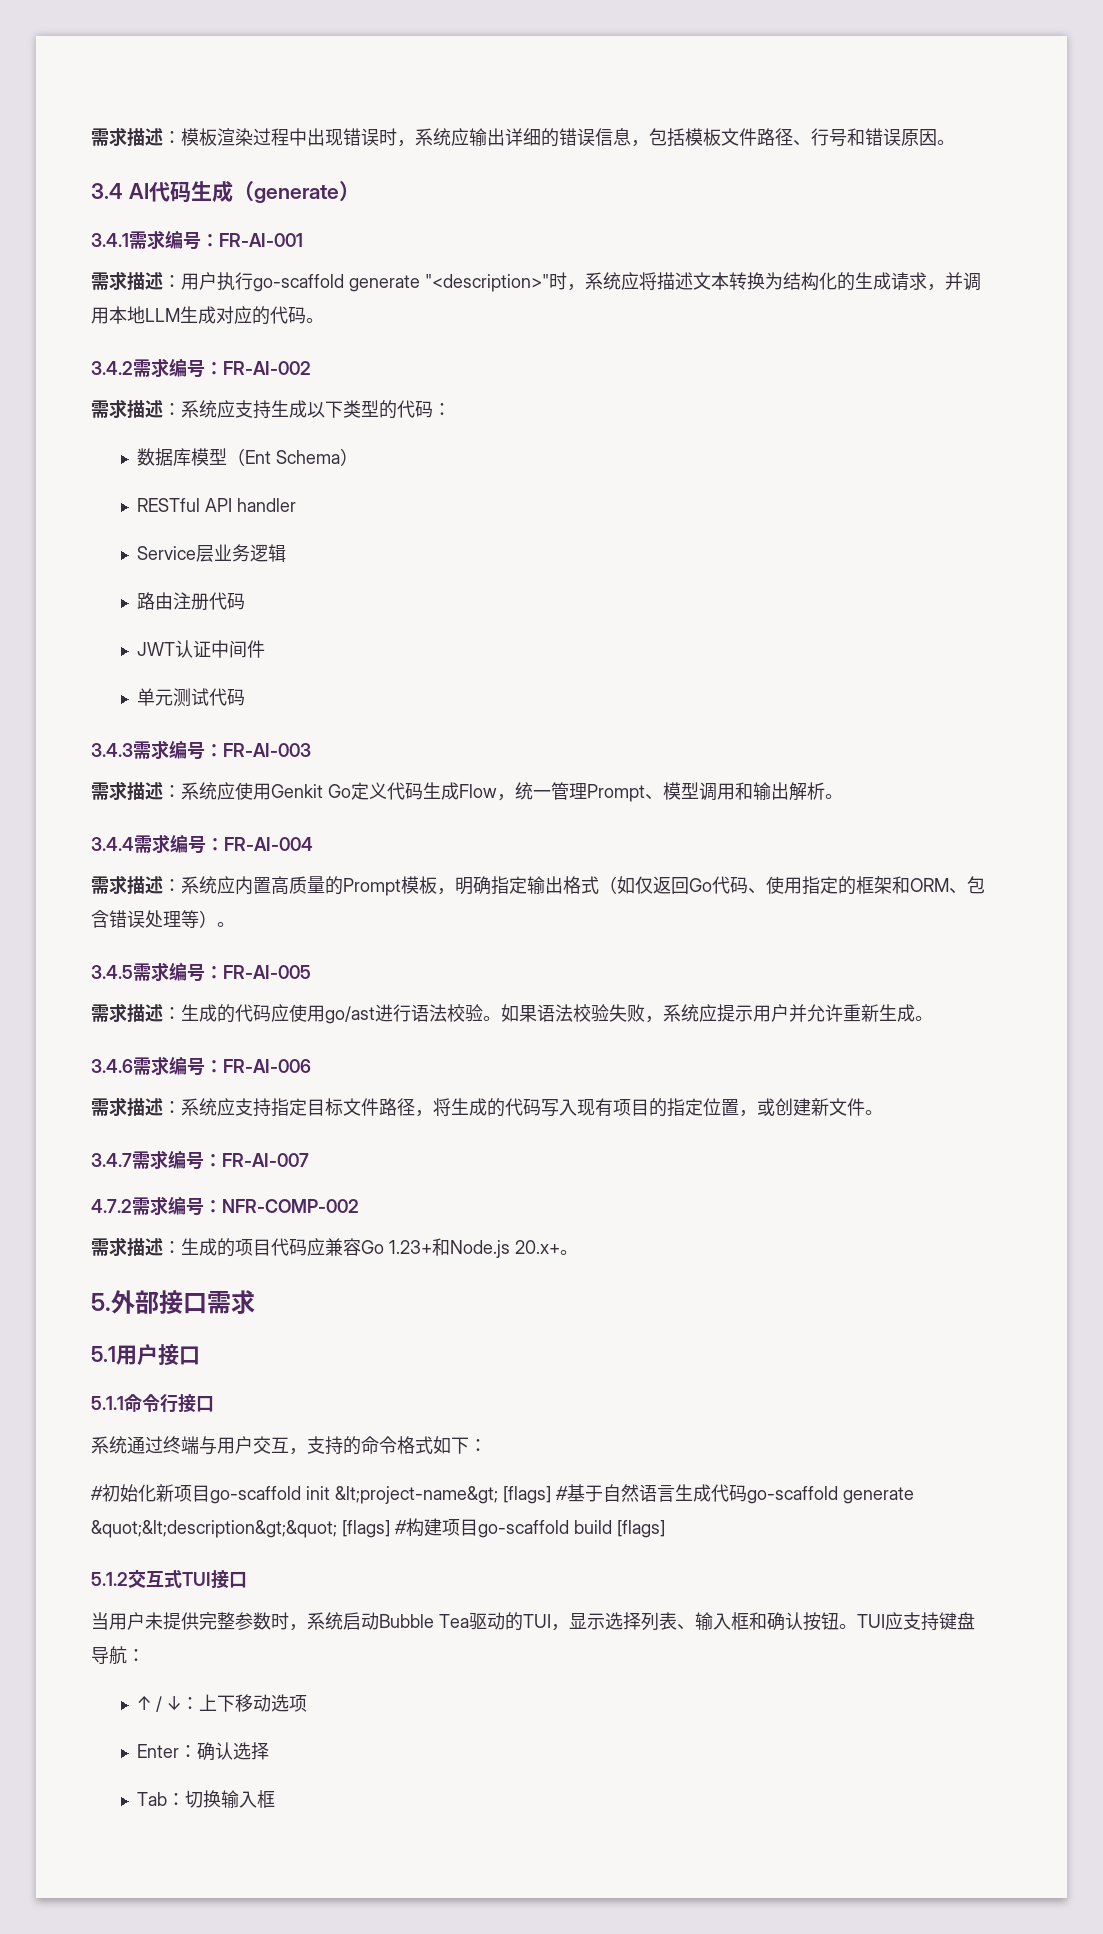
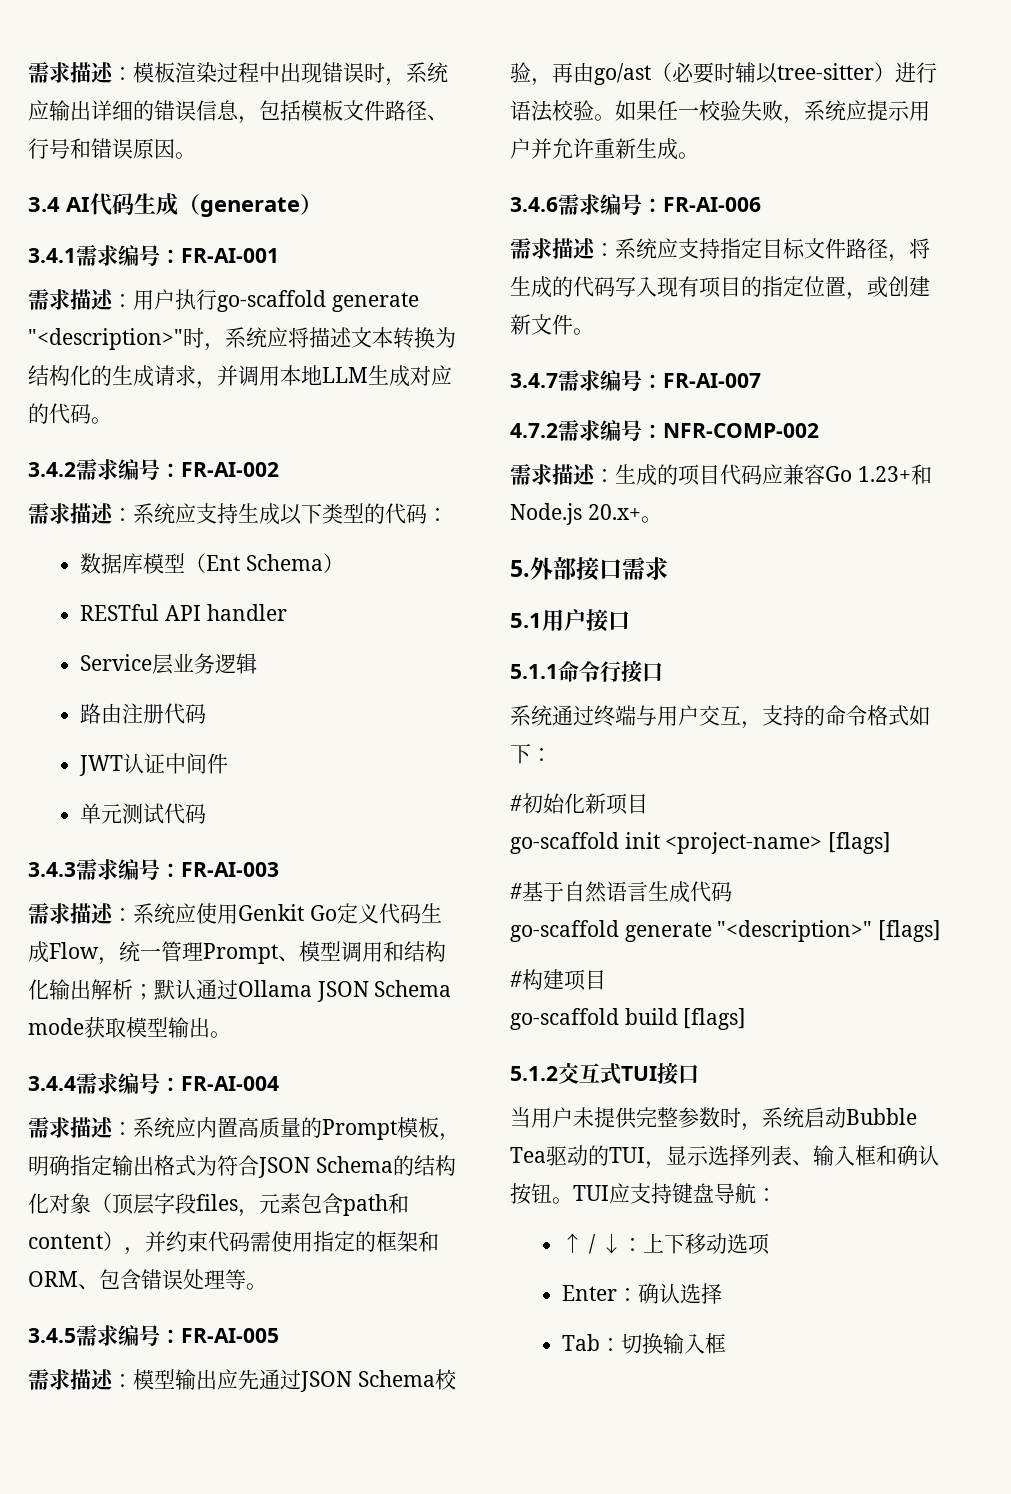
(753, 791) none -> [404,941,446,962] [28,979,49,1000] 结构化
(825, 791) none -> [133,979,452,1002] [28,1016,210,1038] ；默认通过Ollama JSON Schema mode获取模型输出
[599,876,766,894] （如仅返回Go代码、 -> [196,1155,456,1178] [28,1193,409,1217] [28,1231,271,1255] 为符合JSON Schema的结构化对象（顶层字段files，元素包含path和content），并约束代码需
[199,910,217,928] ） -> (246, 1279) none
[181,1004,375,1024] 生成的代码应使用go/ast -> [133,1369,457,1392] [510,62,895,86] 模型输出应先通过JSON Schema校验，再由go/ast（必要时辅以tree-sitter）
[537,1004,573,1022] 语法 -> [657,100,699,121] 任一
(210, 1493) none -> (648, 804) //
[335,1486,551,1504] &lt;project-name&gt; [flags] -> [665,832,892,854] <project-name> [flags] //
[747,1486,914,1504] [91,1520,390,1538] go-scaffold generate &quot;&lt;description&gt;&quot; [flags] -> [510,920,942,942] // go-scaffold generate "<description>" [flags] //
(478, 1527) none -> (606, 980) //

